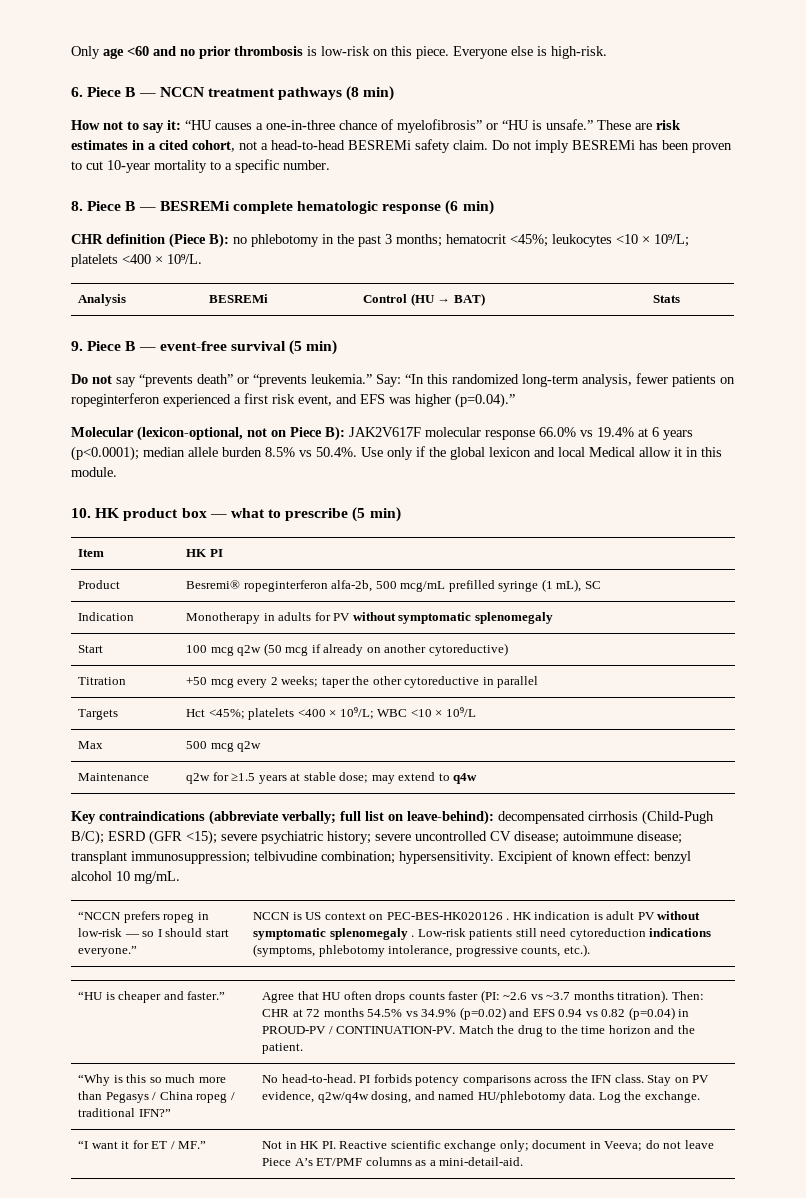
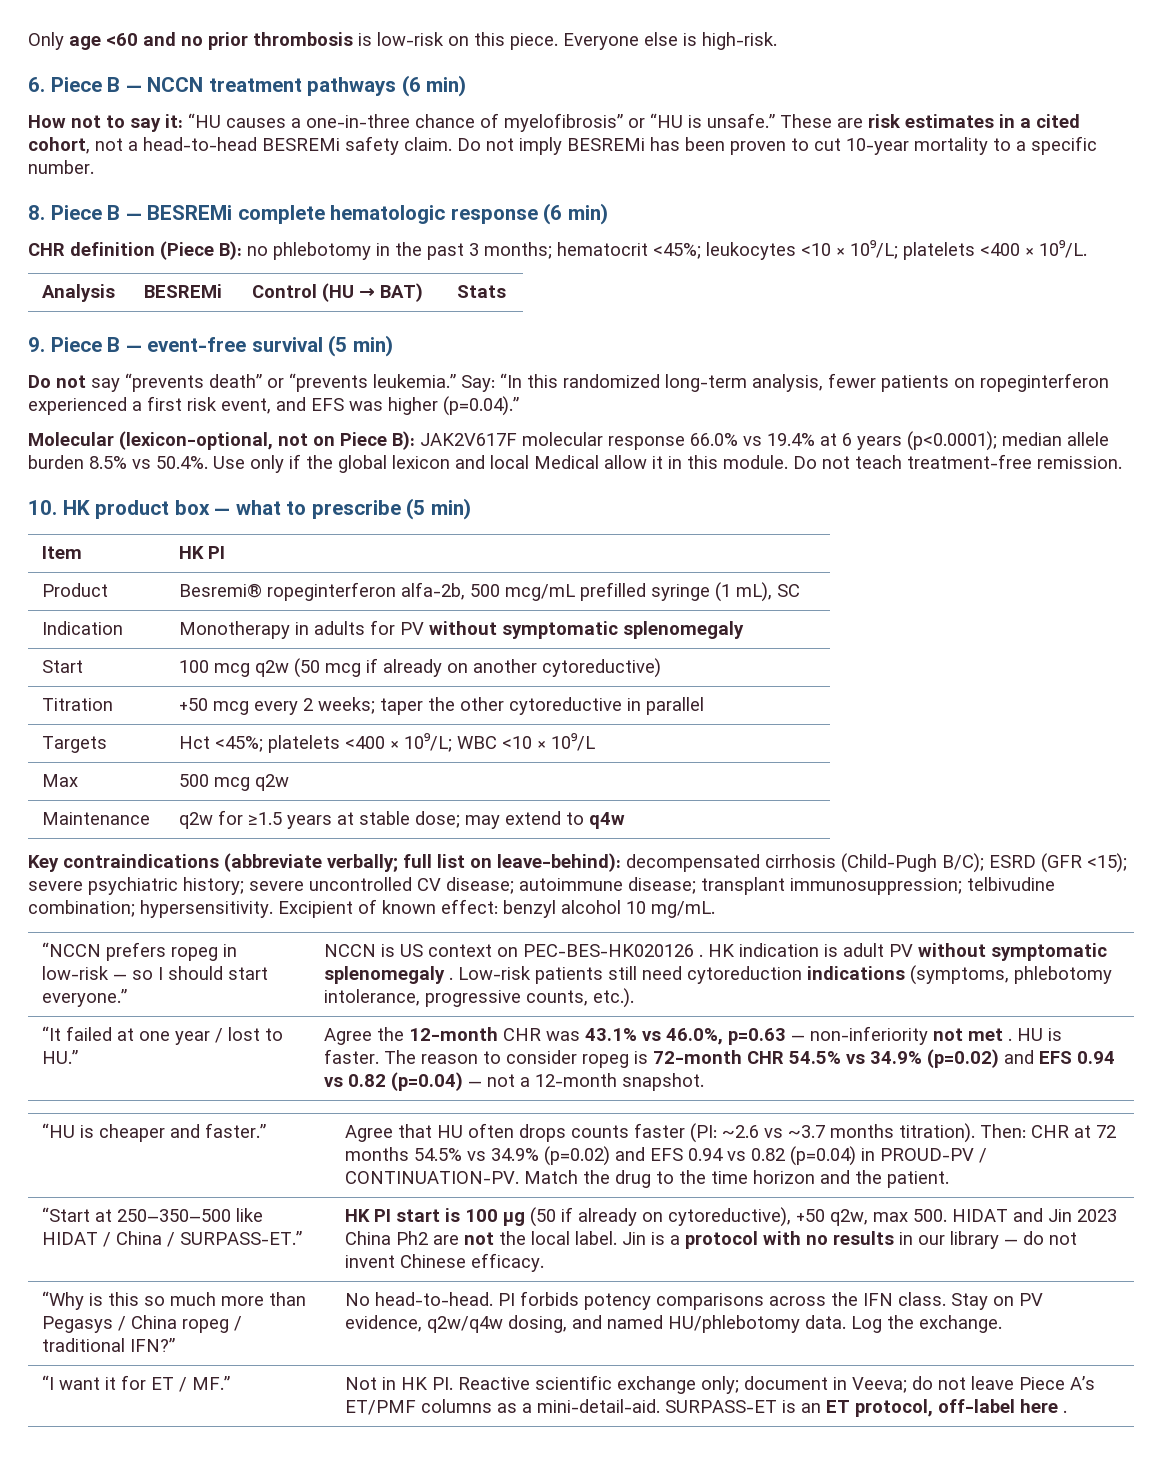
[346,86,360,101] (8 -> [401,75,421,97] (6
(117, 472) none -> [793,454,1122,469] Do not teach treatment-free remission.
(590, 950) none -> [42,1026,284,1045] [42,1050,79,1064] [324,1026,1063,1045] [324,1049,1116,1068] [324,1072,705,1091] // “It failed at one year / lost to HU.” | Agree the 12-month CHR was 43.1% vs 46.0%, p=0.63 — non-inferiority not met . HU is faster. The reason to consider ropeg is 72-month CHR 54.5% vs 34.9% (p=0.02) and EFS 0.94 vs 0.82 (p=0.04) — not a 12-month snapshot.
(304, 1048) none -> [42,1207,264,1222] [42,1231,303,1247] [345,1207,1118,1227] [345,1231,1078,1249] [345,1253,545,1272] // “Start at 250–350–500 like HIDAT / China / SURPASS-ET.” | HK PI start is 100 µg (50 if already on cytoreductive), +50 q2w, max 500. HIDAT and Jin 2023 China Ph2 are not the local label. Jin is a protocol with no results in our library — do not invent Chinese efficacy.
(524, 1161) none -> [665,1399,1068,1417] SURPASS-ET is an ET protocol, off-label here .

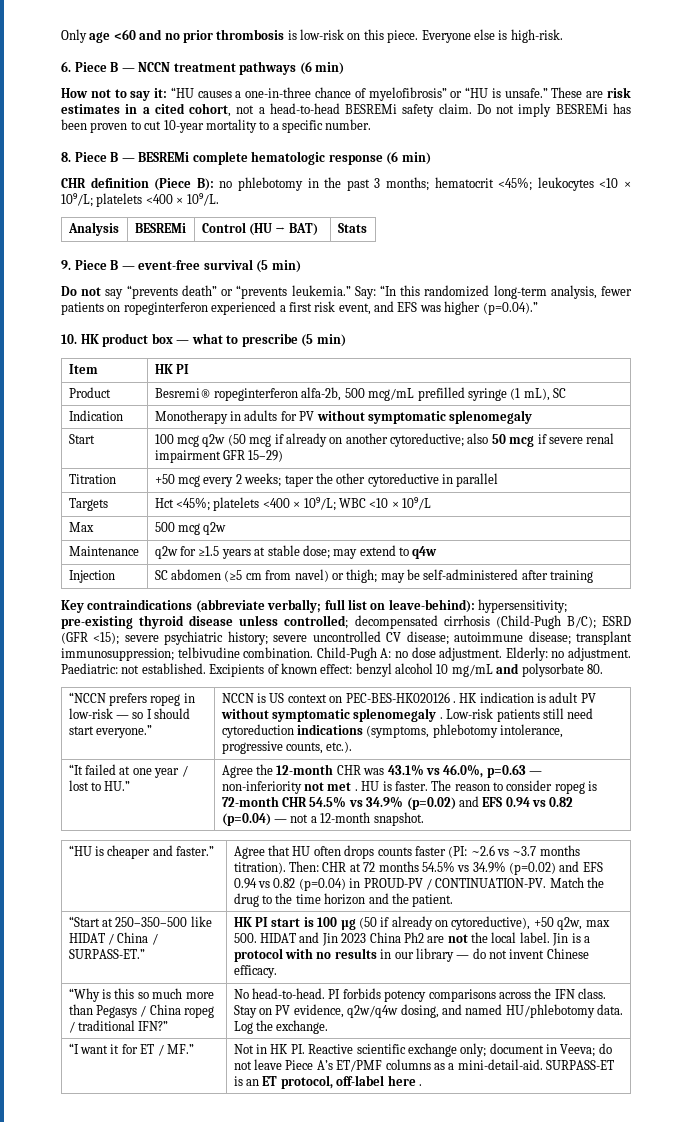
[28,431,1109,451] [28,454,1122,473] // Molecular (lexicon-optional, not on Piece B): JAK2V617F molecular response 66.0% vs 19.4% at 6 years (p<0.0001); median allele burden 8.5% vs 50.4%. Use only if the global lexicon and local Medical allow it in this module. Do not teach treatment-free remission. -> (538, 308) none
[542,658,662,678] cytoreductive) -> [390,433,615,447] [154,450,284,463] cytoreductive; also 50 mcg if severe renal impairment GFR 15–29)
(626, 820) none -> [68,570,115,583] [154,569,594,583] // Injection | SC abdomen (≥5 cm from navel) or thigh; may be self-administered after training
(621, 862) none -> [478,599,567,613] [61,615,349,629] hypersensitivity; pre-existing thyroid disease unless controlled;
[28,900,353,918] combination; hypersensitivity. Excipient -> [243,647,632,661] [61,663,265,677] combination. Child-Pugh A: no dose adjustment. Elderly: no adjustment. Paediatric: not established. Excipients
[651,901,715,918] mg/mL. -> [451,663,603,677] mg/mL and polysorbate 80.

